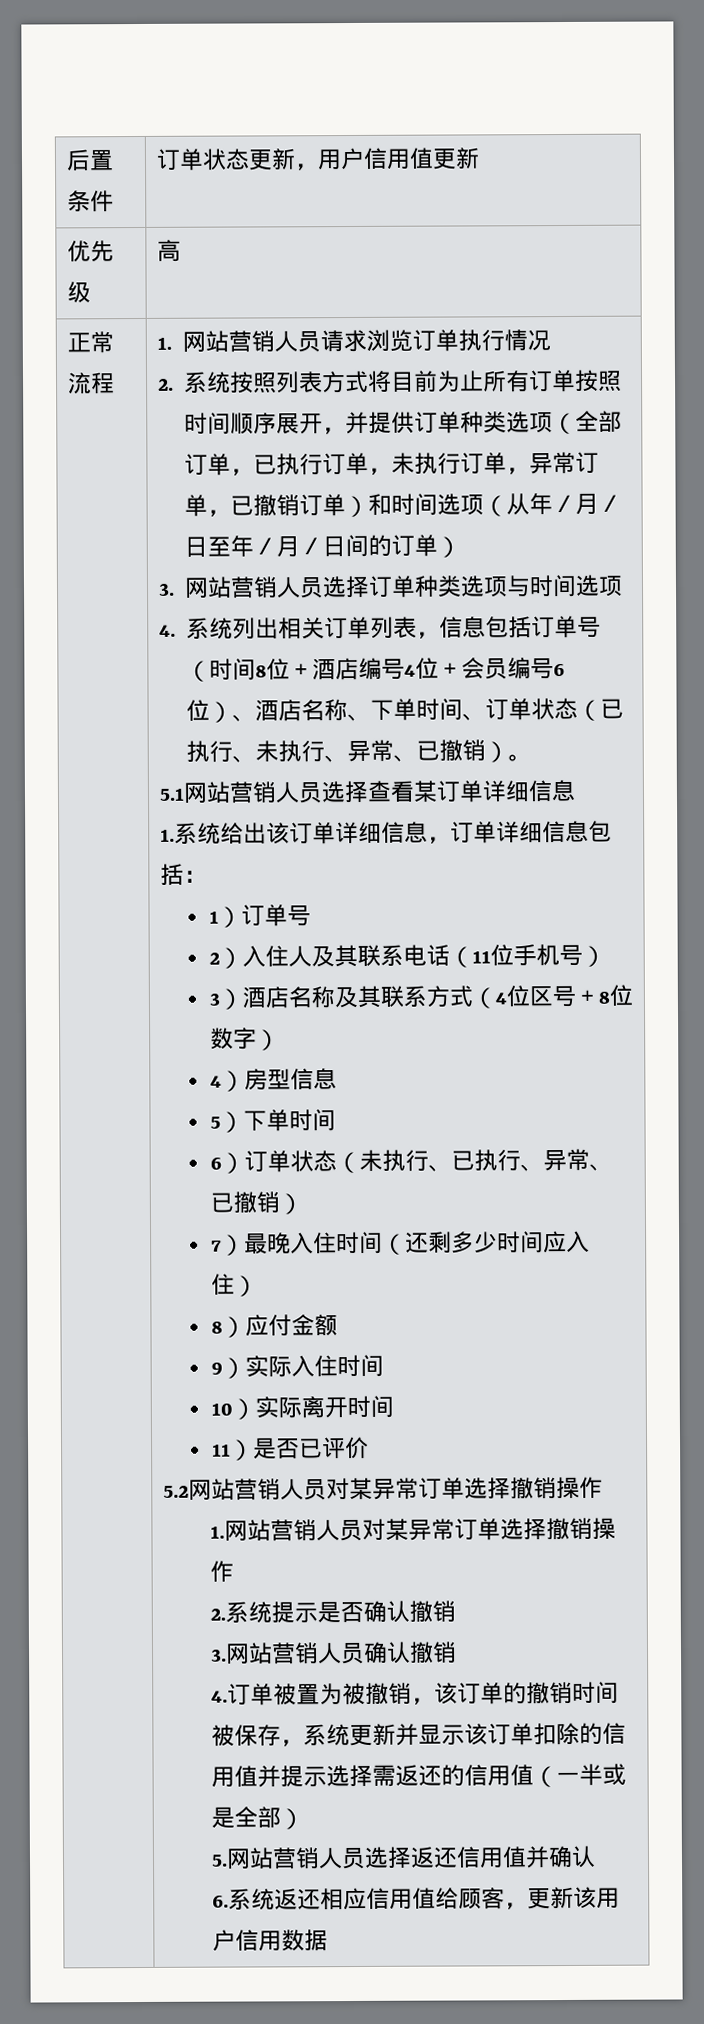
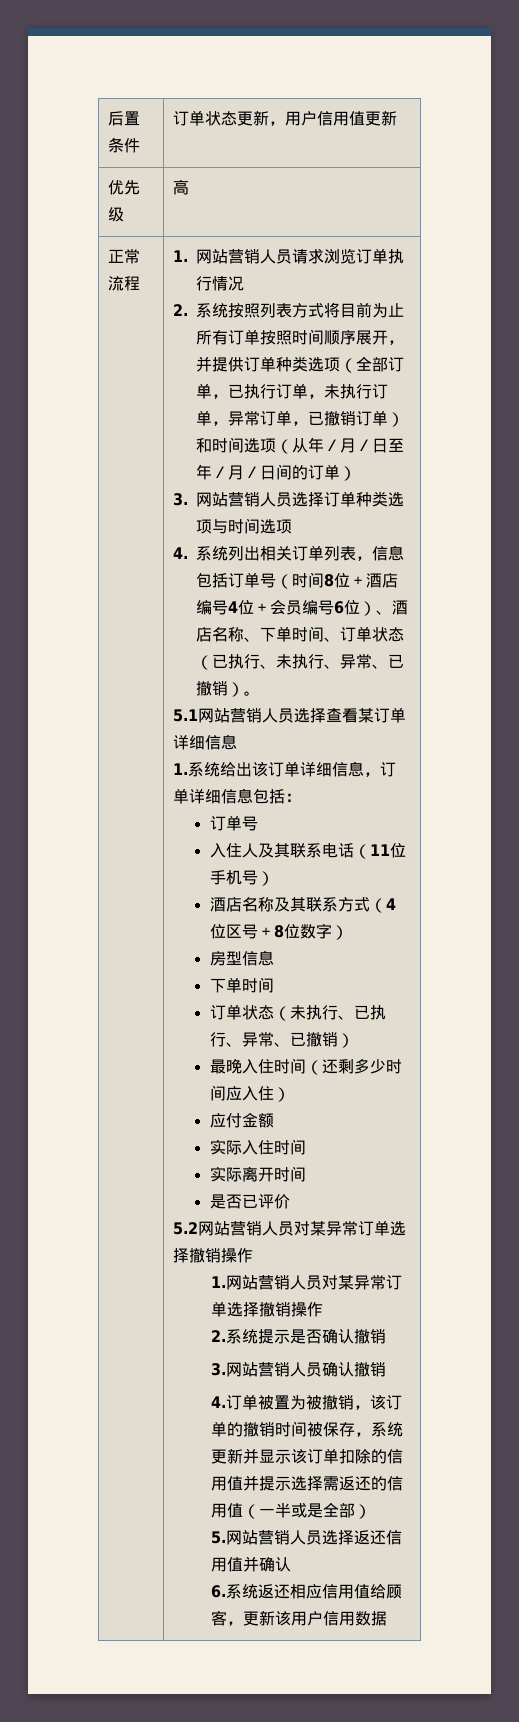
[208,906,242,928] 1） -> (302, 797) none
[208,947,243,969] 2） -> (258, 823) none
[208,988,243,1010] 3） -> (274, 878) none
[209,1070,245,1092] 4） -> (348, 932) none
[209,1111,244,1133] 5） -> (274, 958) none
[209,1152,245,1174] 6） -> (274, 985) none
[210,1234,245,1256] 7） -> (354, 1040) none
[210,1316,246,1338] 8） -> (290, 1094) none
[210,1357,246,1379] 9） -> (274, 1120) none
[210,1398,256,1420] 10） -> (306, 1147) none
[211,1439,254,1461] 11） -> (306, 1174) none

